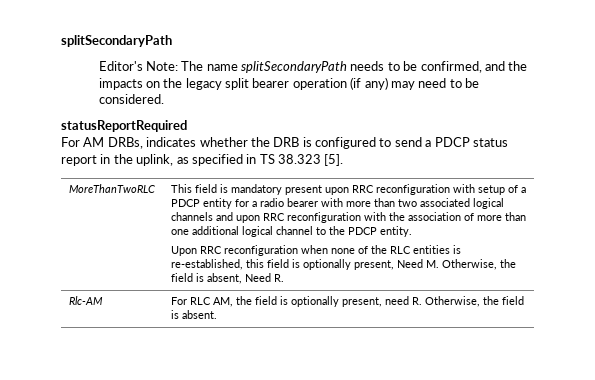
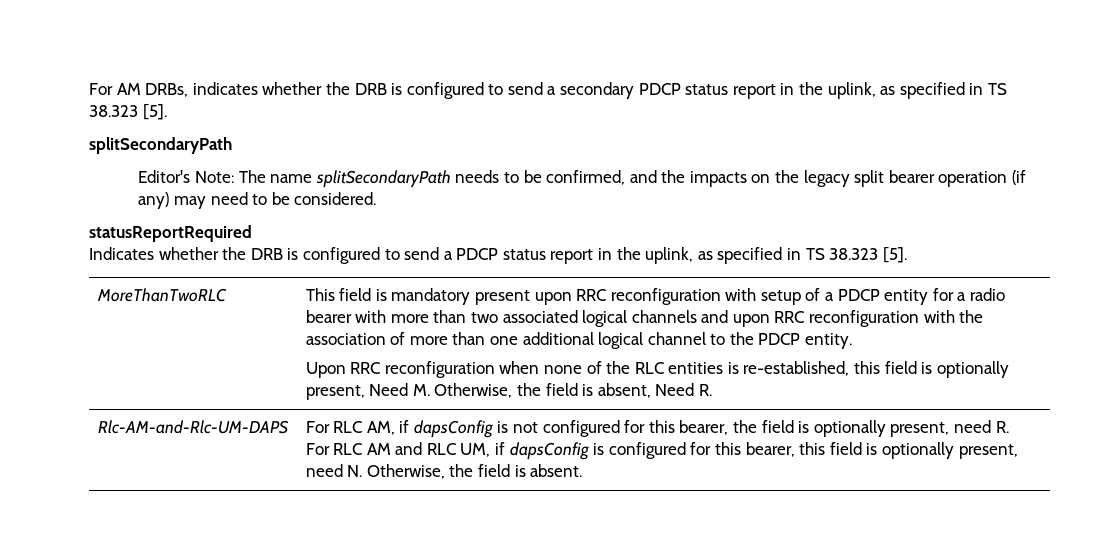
(61, 41) none -> [89,82,1007,99] [89,104,167,120] For AM DRBs, indicates whether the DRB is configured to send a secondary PDCP status report in the uplink, as specified in TS 38.323 [5]. //
[61,137,197,149] For AM DRBs, indicates -> [89,247,154,260] Indicates
[68,296,103,305] Rlc-AM -> [97,420,289,434] Rlc-AM-and-Rlc-UM-DAPS
(233, 302) none -> [399,420,729,438] if dapsConfig is not configured for this bearer,
(422, 301) none -> [305,442,1018,460] [305,464,363,477] // For RLC AM and RLC UM, if dapsConfig is configured for this bearer, this field is optionally present, need N.

